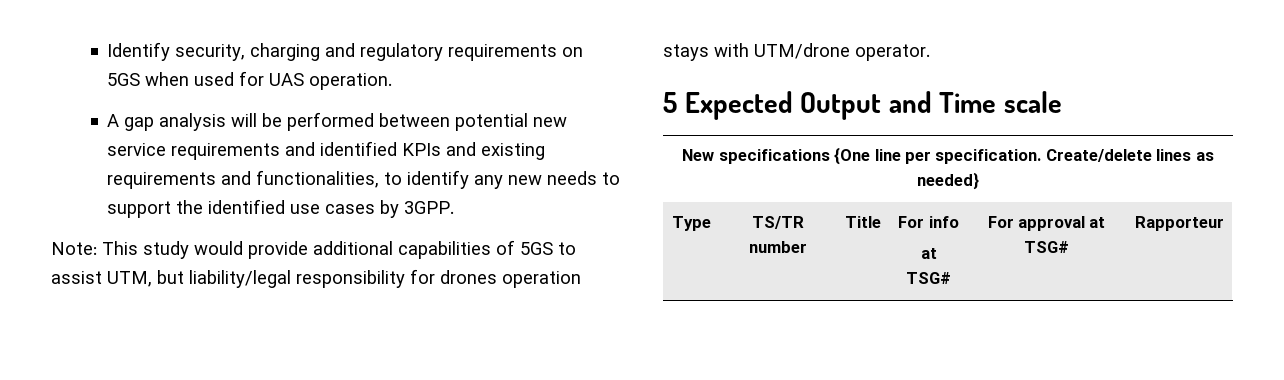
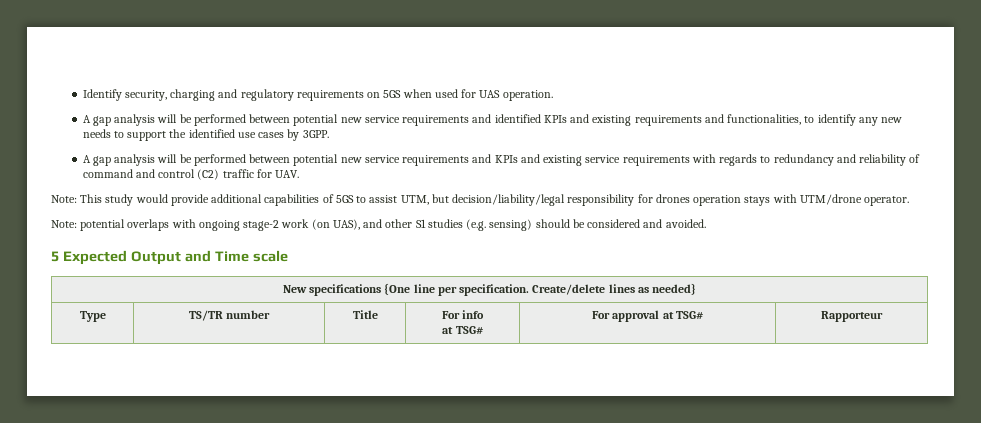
(455, 207) none -> [82,154,921,166] [82,169,300,180] // A gap analysis will be performed between potential new service requirements and KPIs and existing service requirements with regards to redundancy and reliability of command and control (C2) traffic for UAV.
[189,270,291,288] liability/legal -> [452,194,566,206] decision/liability/legal
(930, 52) none -> [51,219,706,231] // Note: potential overlaps with ongoing stage-2 work (on UAS), and other S1 studies (e.g. sensing) should be considered and avoided.

